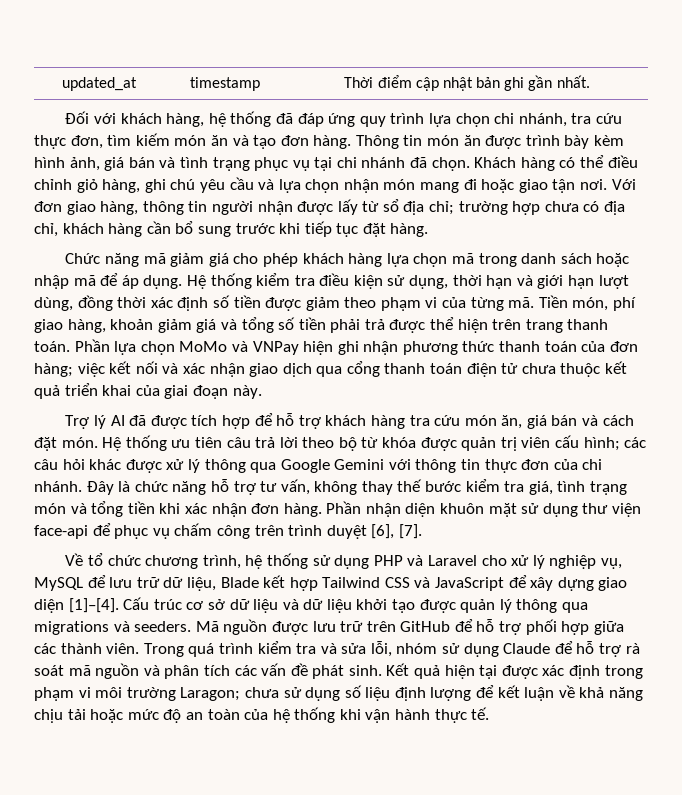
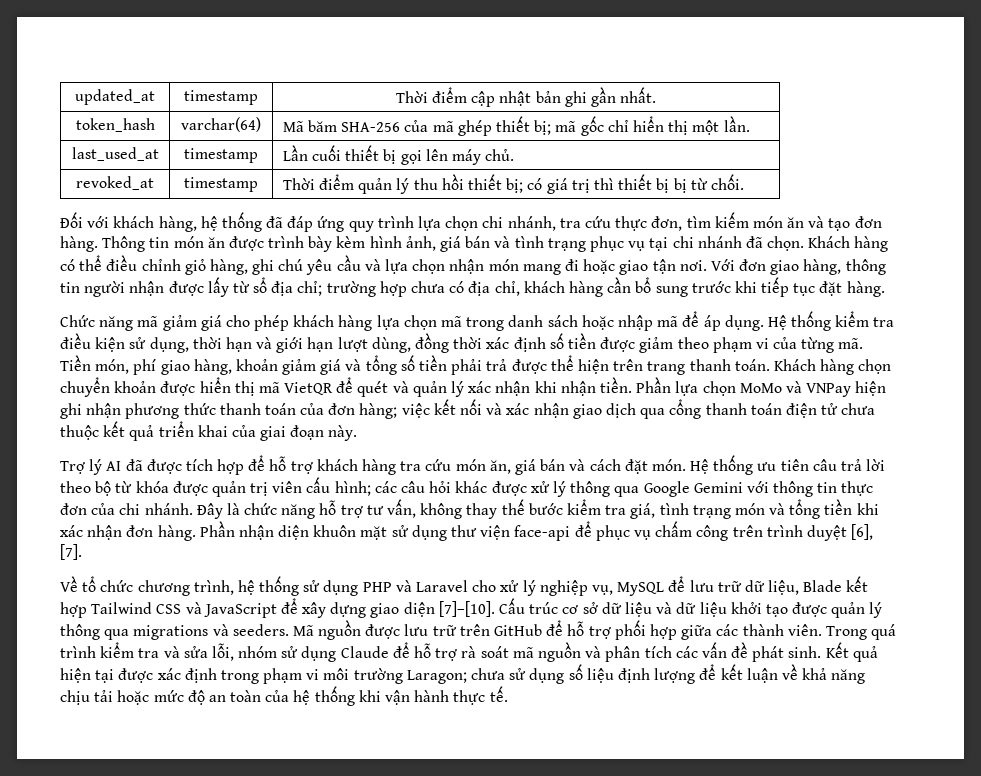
(590, 81) none -> [75,118,155,132] [181,117,261,132] [282,116,750,136] [71,147,159,161] [184,148,258,163] [282,145,515,165] [76,176,154,190] [184,177,258,192] [282,174,744,194] // token_hash | varchar(64) | Mã băm SHA-256 của mã ghép thiết bị; mã gốc chỉ hiển thị một lần. // last_used_at | timestamp | Lần cuối thiết bị gọi lên máy chủ. // revoked_at | timestamp | Thời điểm quản lý thu hồi thiết bị; có giá trị thì thiết bị bị từ chối.
(70, 346) none -> [773,359,892,375] [60,377,632,397] Khách hàng chọn chuyển khoản được hiển thị mã VietQR để quét và quản lý xác nhận khi nhận tiền.
[68,598,119,613] [1]–[4]. -> [438,601,495,617] [7]–[10].

